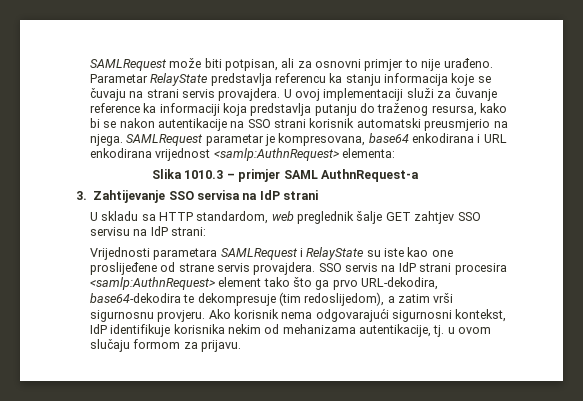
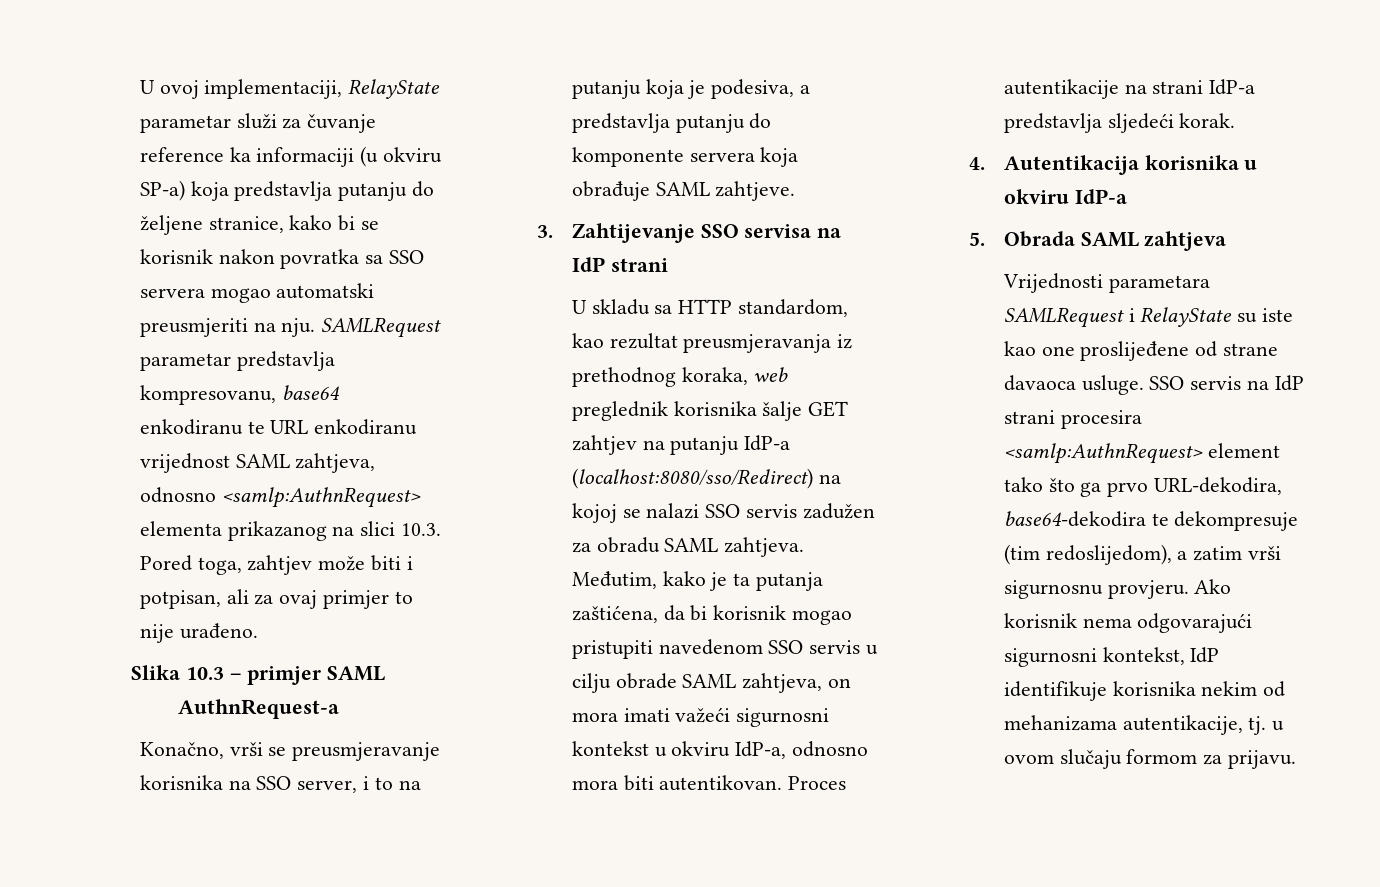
[89,58,493,71] [89,73,491,86] [89,88,404,101] SAMLRequest može biti potpisan, ali za osnovni primjer to nije urađeno. Parametar RelayState predstavlja referencu ka stanju informacija koje se čuvaju na strani servis provajdera. U ovoj implementaciji -> [139,79,441,99] [139,115,231,133] U ovoj implementaciji, RelayState parametar
(220, 109) none -> [360,146,442,167] [139,180,185,201] (u okviru SP-a)
[377,103,477,116] traženog resursa, -> [139,215,284,235] željene stranice,
[119,118,508,131] [89,133,507,146] [89,148,395,161] nakon autentikacije na SSO strani korisnik automatski preusmjerio na njega. SAMLRequest parametar je kompresovana, base64 enkodirana i URL enkodirana vrijednost <samlp:AuthnRequest> elementa: -> [139,249,424,269] [139,283,375,303] [139,317,442,338] [139,351,335,371] [139,385,340,405] [139,419,418,435] [139,453,376,473] [139,487,421,508] [139,521,441,541] [139,555,413,575] [139,589,413,609] [139,623,258,643] korisnik nakon povratka sa SSO servera mogao automatski preusmjeriti na nju. SAMLRequest parametar predstavlja kompresovanu, base64 enkodiranu te URL enkodiranu vrijednost SAML zahtjeva, odnosno <samlp:AuthnRequest> elementa prikazanog na slici 10.3. Pored toga, zahtjev može biti i potpisan, ali za ovaj primjer to nije urađeno.
[184,170,224,179] 1010.3 -> [186,667,225,680] 10.3
(419, 175) none -> [139,742,441,761] [139,775,421,793] [571,79,810,99] [571,113,772,133] [571,147,799,167] [571,181,796,201] // Konačno, vrši se preusmjeravanje korisnika na SSO server, i to na putanju koja je podesiva, a predstavlja putanju do komponente servera koja obrađuje SAML zahtjeve.
(269, 217) none -> [571,333,853,353] [571,367,748,387] kao rezultat preusmjeravanja iz prethodnog koraka,
(355, 217) none -> [673,401,757,416] korisnika
[457,212,481,221] [89,226,206,236] SSO servisu na IdP strani: -> [642,435,791,455] [571,468,841,489] [571,503,875,523] [571,537,805,557] [571,571,823,591] [571,605,852,625] [571,639,878,659] [571,673,851,693] [571,707,830,727] [571,741,868,759] [571,775,847,791] [1003,79,1256,99] [1003,113,1236,133] [969,155,1258,175] [1003,189,1127,204] [969,231,1227,251] na putanju IdP-a (localhost:8080/sso/Redirect) na kojoj se nalazi SSO servis zadužen za obradu SAML zahtjeva. Međutim, kako je ta putanja zaštićena, da bi korisnik mogao pristupiti navedenom SSO servis u cilju obrade SAML zahtjeva, on mora imati važeći sigurnosni kontekst u okviru IdP-a, odnosno mora biti autentikovan. Proces autentikacije na strani IdP-a predstavlja sljedeći korak. // 4. Autentikacija korisnika u okviru IdP-a // 5. Obrada SAML zahtjeva
[216,262,316,275] servis provajdera. -> [1003,375,1144,395] davaoca usluge.

